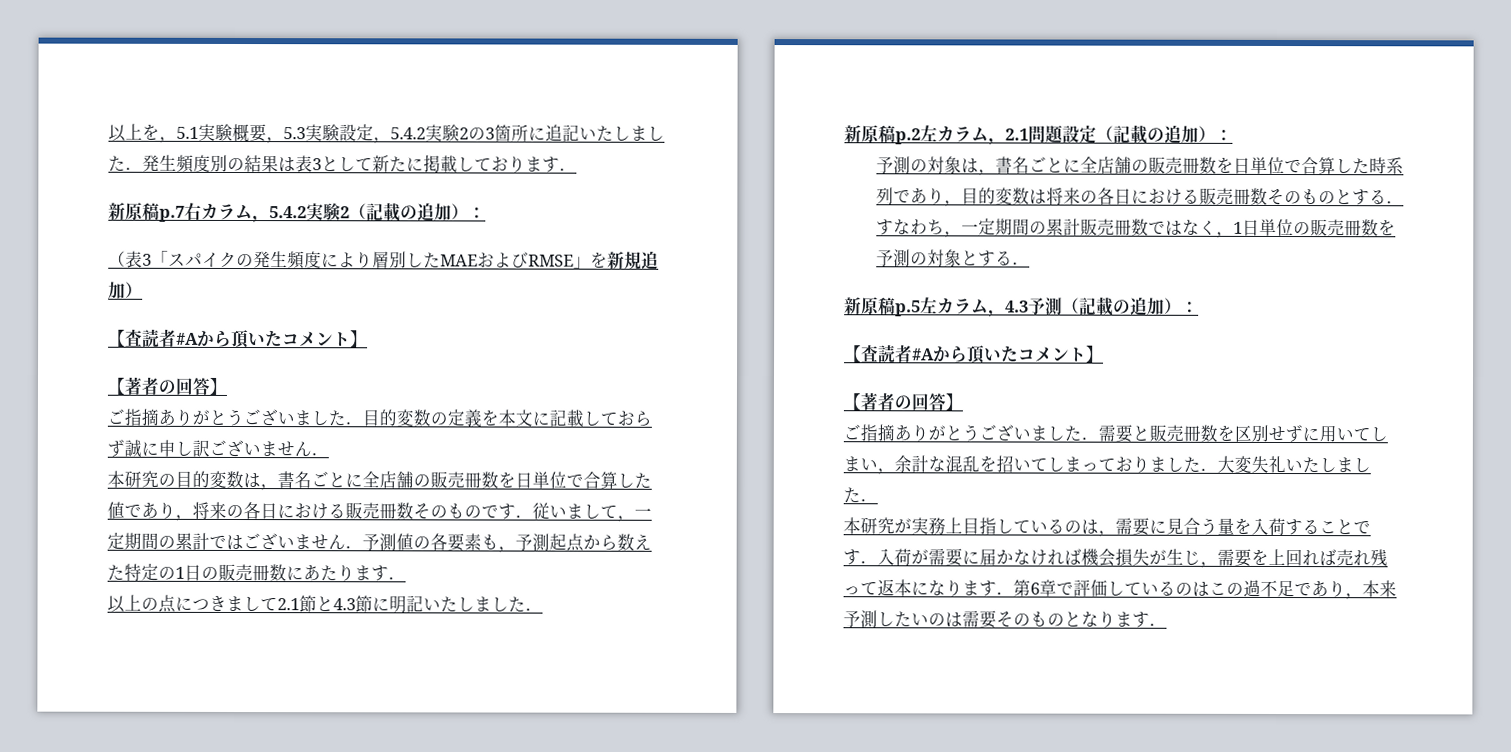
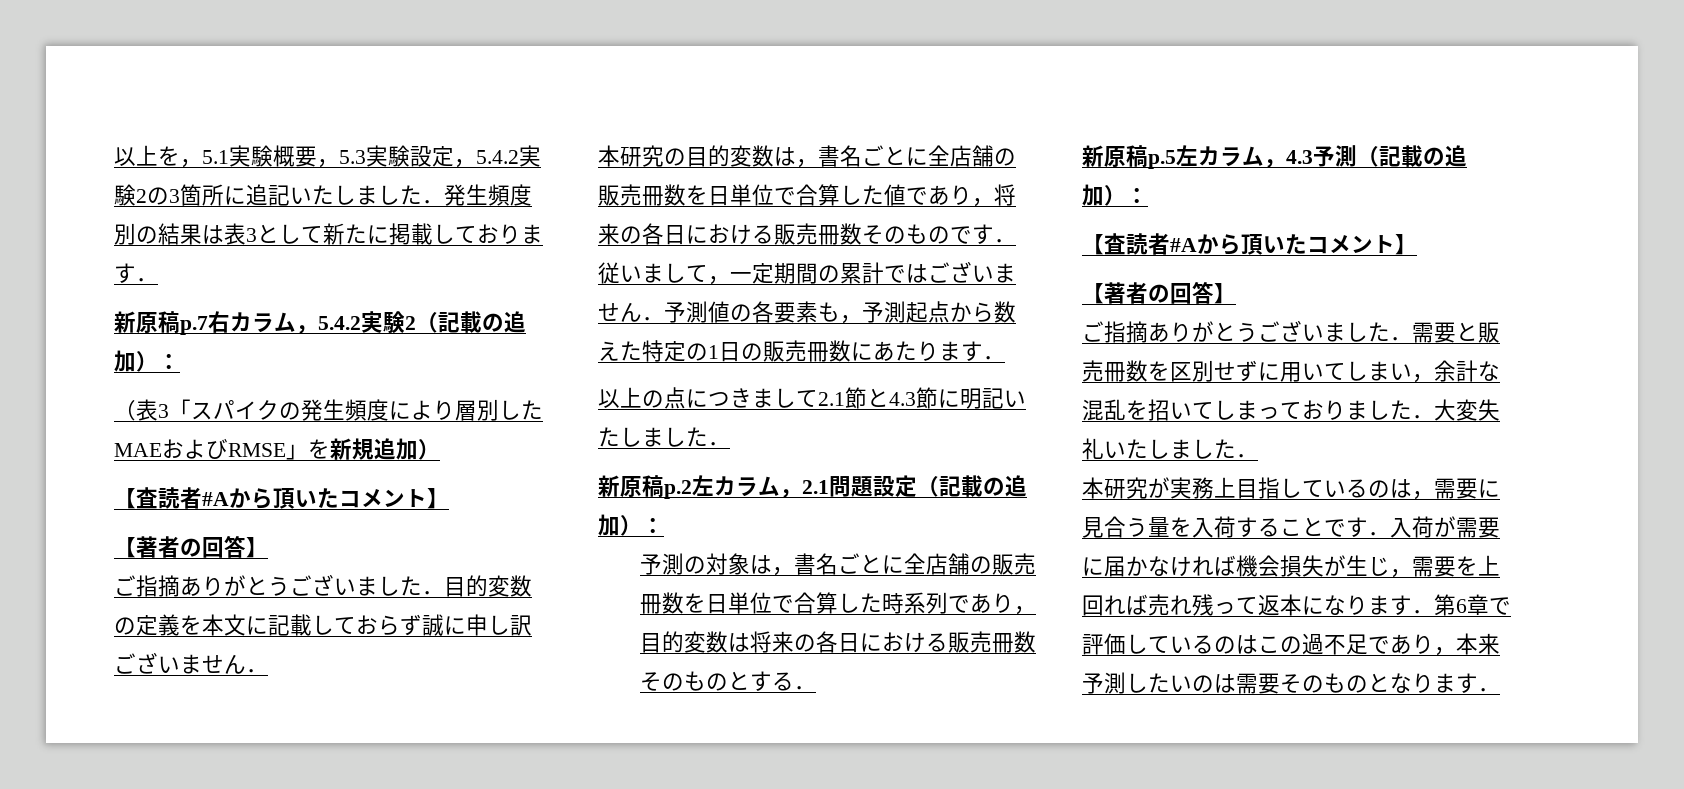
[875,218,1396,238] [875,249,1030,268] すなわち，一定期間の累計販売冊数ではなく，1日単位の販売冊数を予測の対象とする． -> (816, 688) none

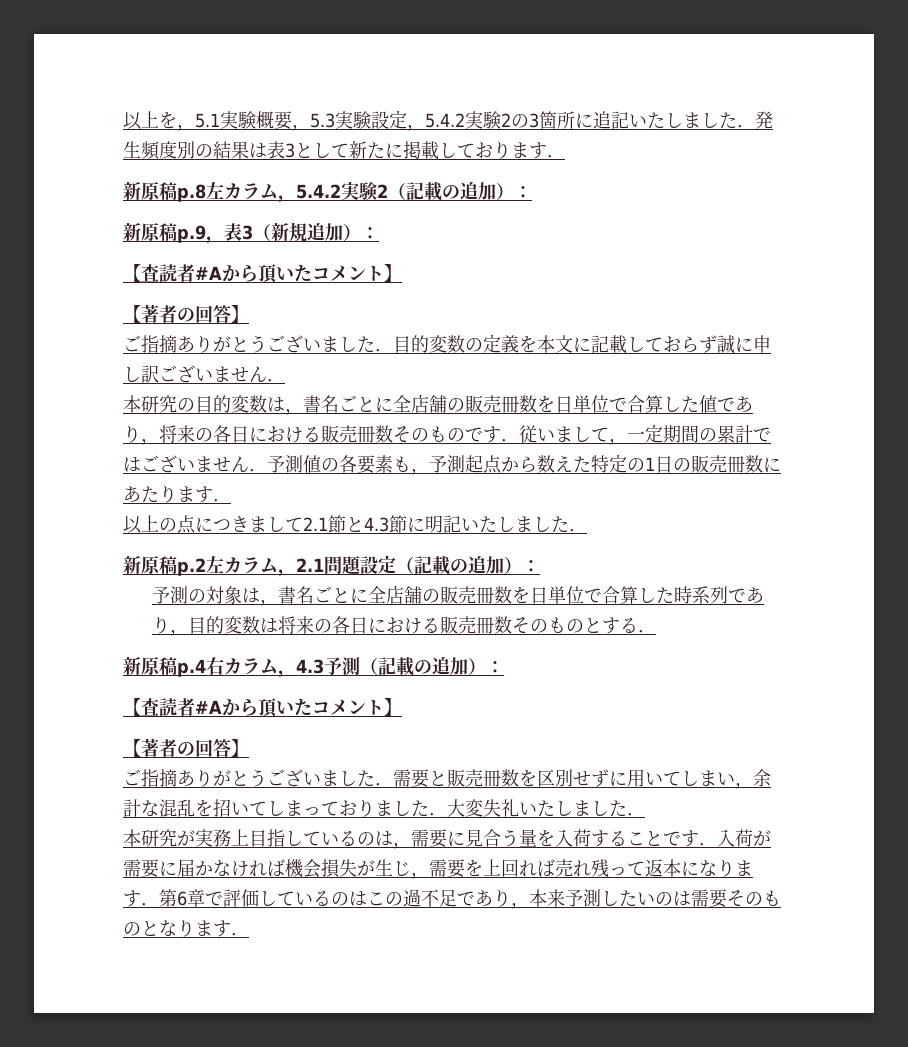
[180,311,230,335] p.7右 -> [177,182,224,202] p.8左
[114,399,543,421] [114,438,330,460] （表3「スパイクの発生頻度により層別したMAEおよびRMSE」を -> [123,223,271,244] 新原稿p.9，表3（
(440, 449) none -> [361,227,379,239] ：
[1148,145,1198,169] p.5左 -> [177,657,224,677] p.4右

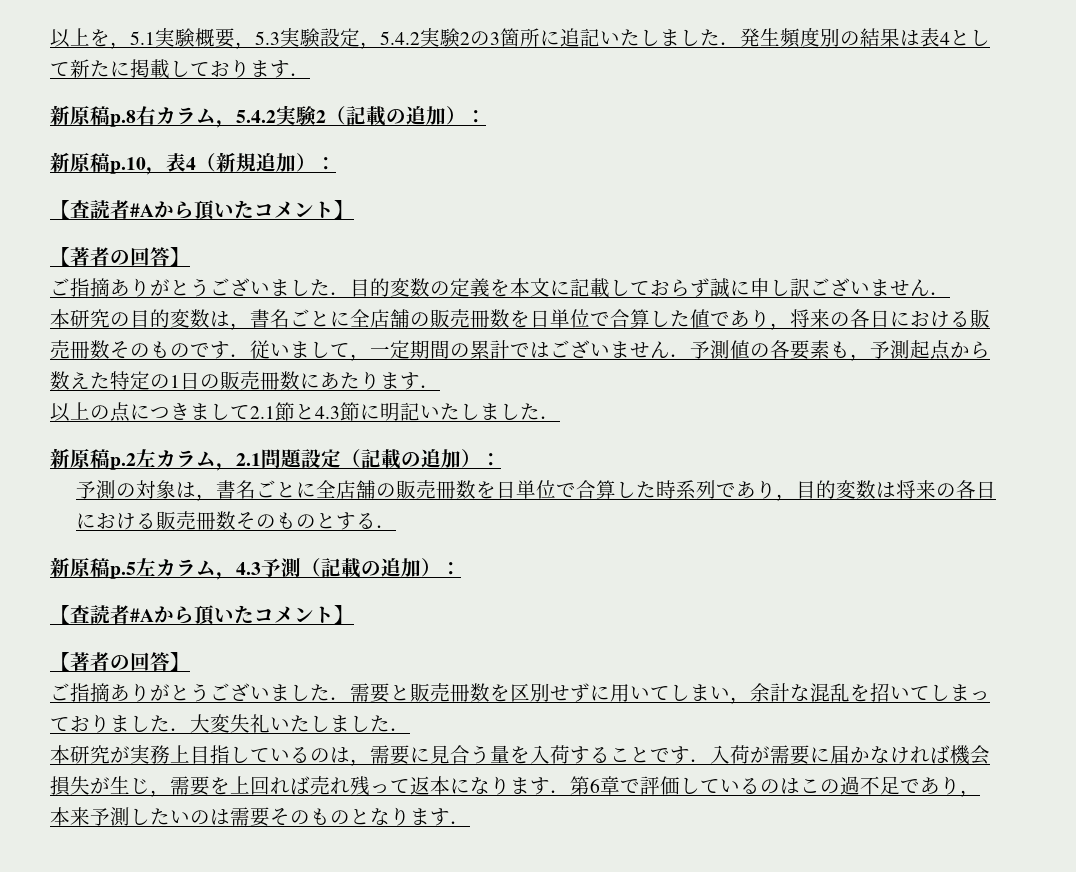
[285,143,295,158] 3 -> [940,32,950,45] 4
[206,182,224,199] 左 -> [136,106,156,125] 右
[177,223,253,244] p.9，表3 -> [110,153,196,175] p.10，表4
[177,657,224,677] p.4右 -> [110,558,156,579] p.5左

